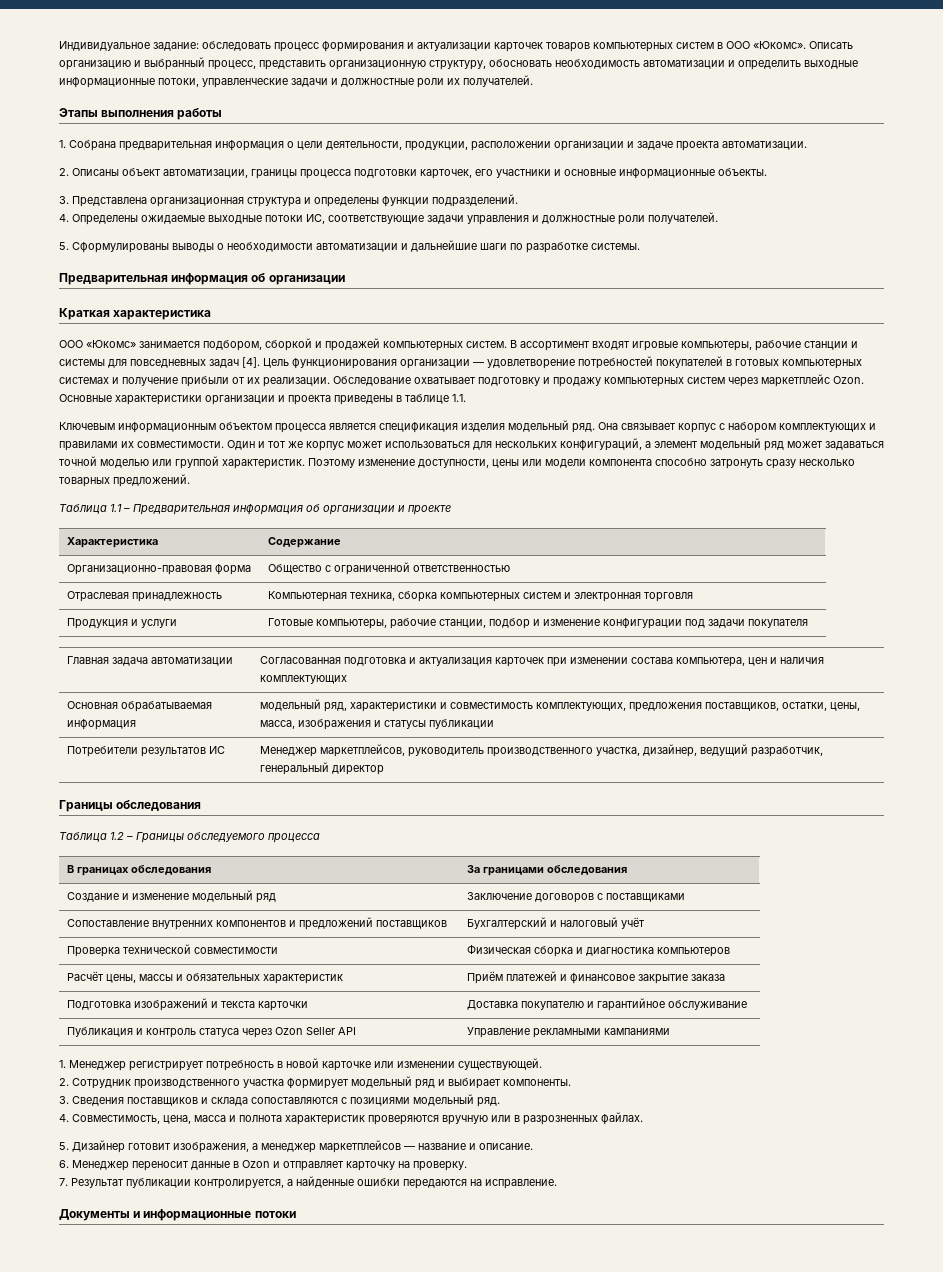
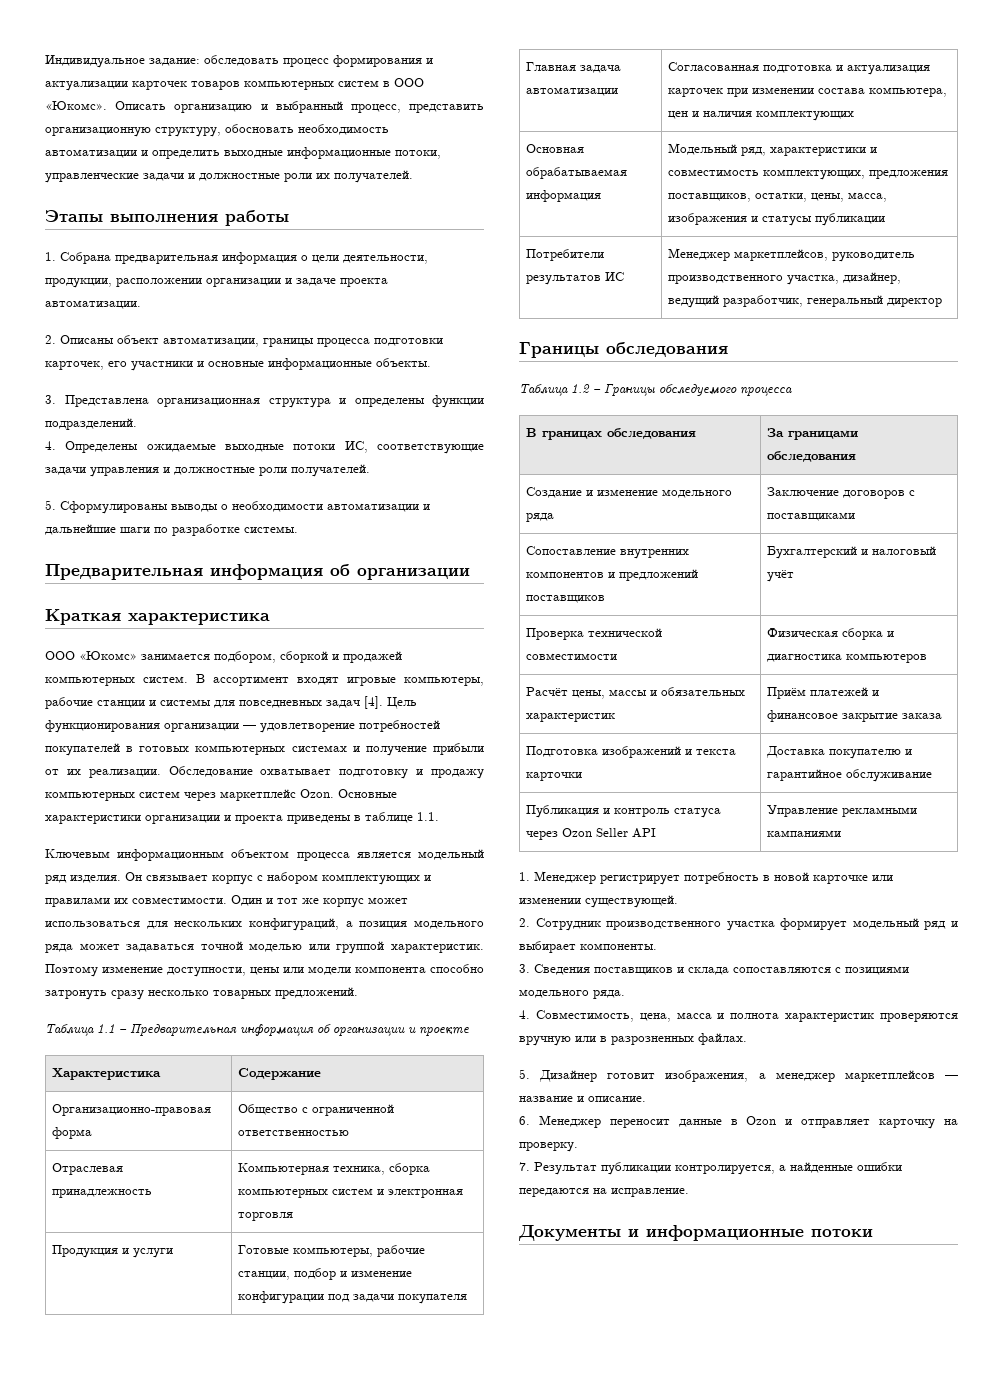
[379,420,618,433] спецификация изделия модельный ряд. Она -> [417,849,484,860] [45,872,142,884] модельный ряд изделия. Он
[654,438,784,451] элемент модельный ряд -> [359,920,485,929] [45,944,73,953] позиция модельного ряда
[259,699,321,711] модельный -> [668,143,738,155] Модельный
[191,890,276,903] модельный ряд -> [662,489,733,498] [526,513,555,522] модельного ряда
[413,1094,500,1107] модельный ряд. -> [519,989,625,999] модельного ряда.

